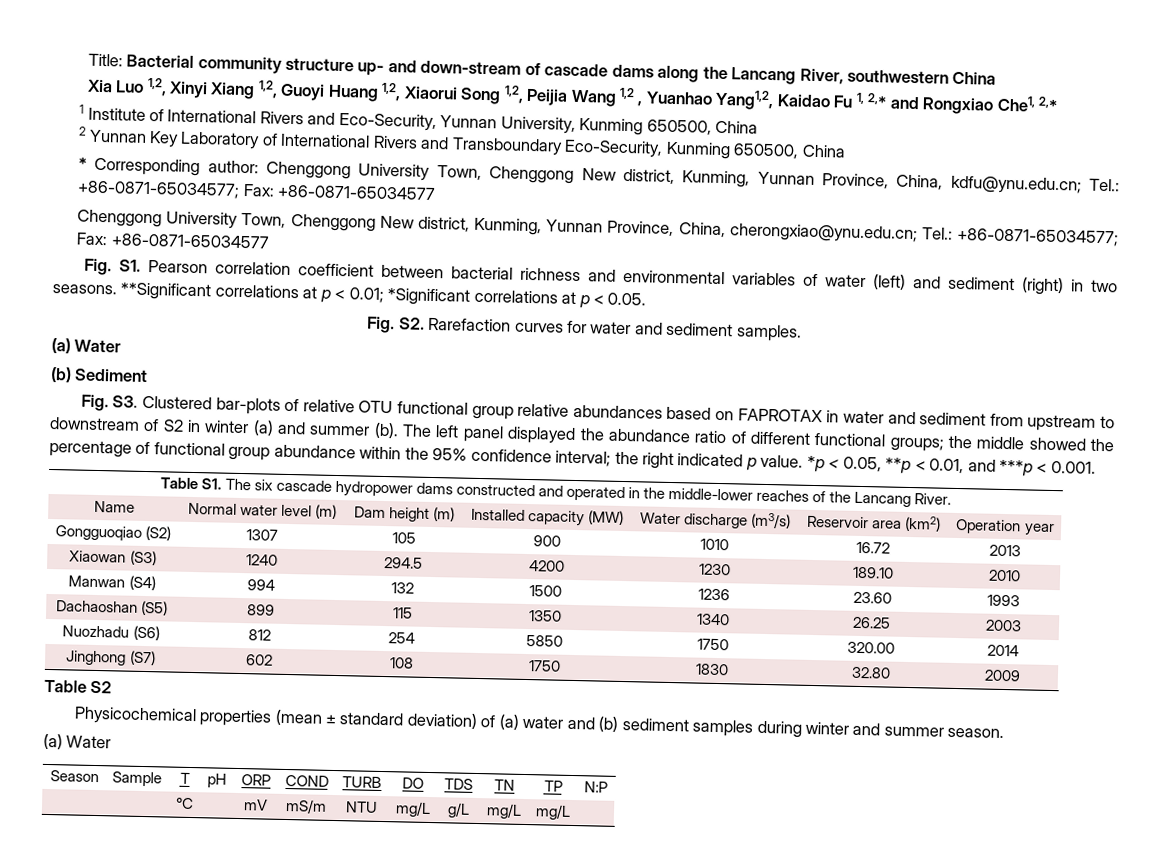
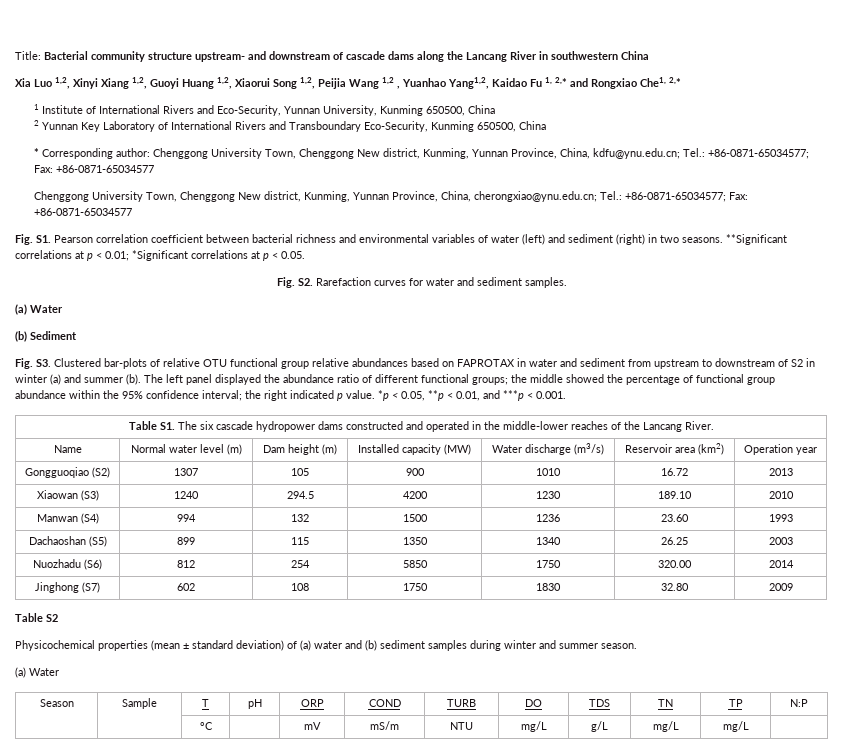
[357,59,522,76] up- and down-stream -> [195,51,330,62] upstream- and downstream
[799,68,844,85] River, -> [510,51,548,60] River in

